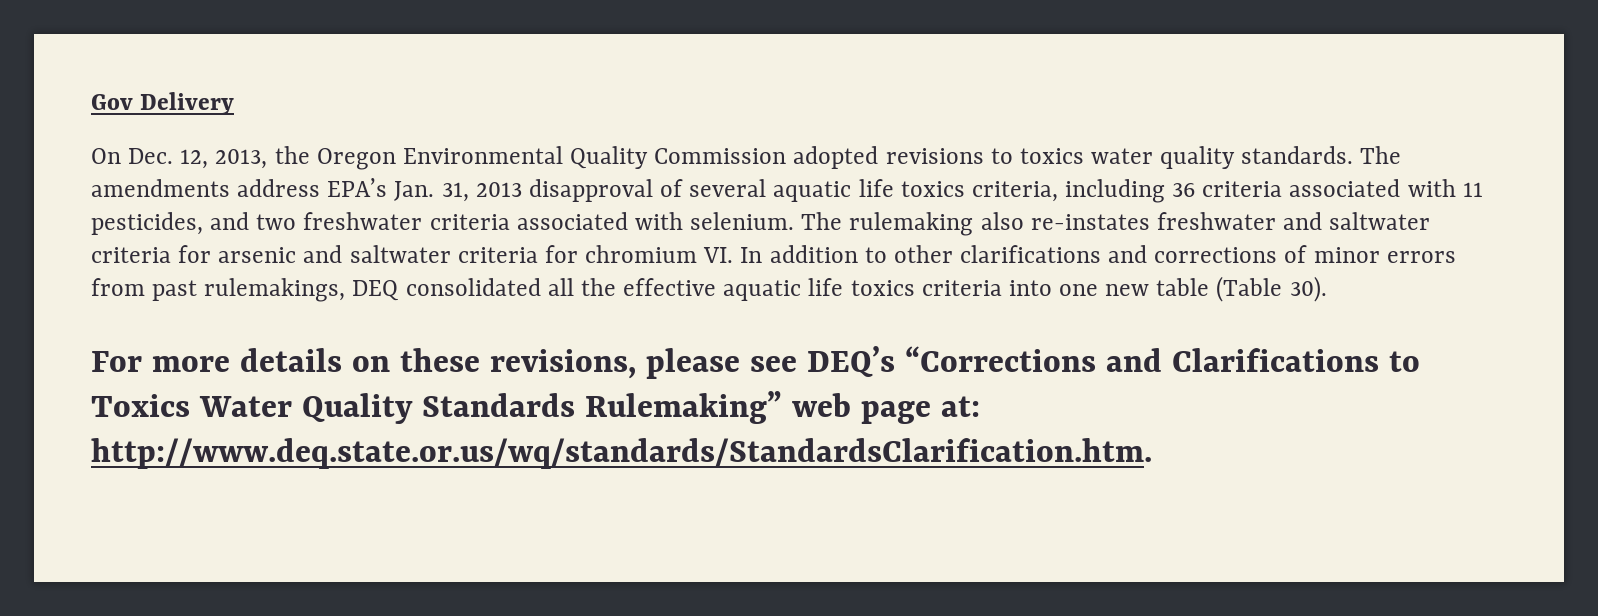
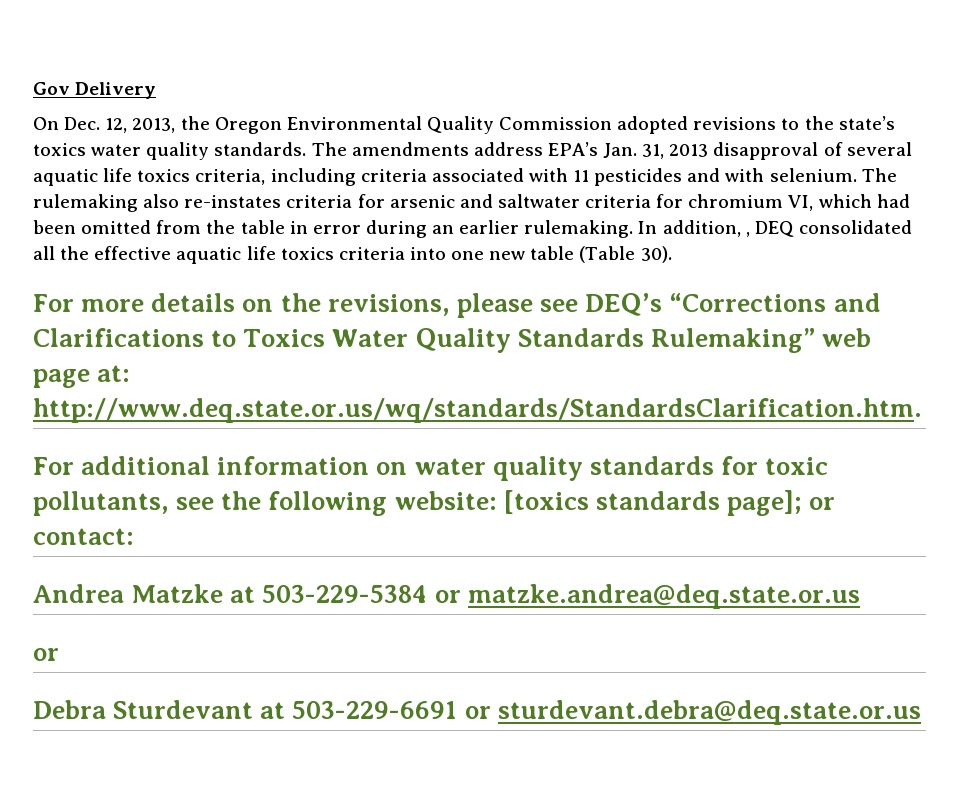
(1013, 156) none -> [804,116,895,130] the state’s
[1172,183,1196,197] 36 -> (356, 177) none
[91,212,628,235] pesticides, and two freshwater criteria associated -> [594,168,721,186] pesticides and
[1156,212,1431,230] freshwater and saltwater -> (282, 201) none
[703,245,1456,263] [91,278,346,302] VI. In addition to other clarifications and corrections of minor errors from past rulemakings, -> [788,194,910,211] [33,220,750,238] VI, which had been omitted from the table in error during an earlier rulemaking. In addition, ,
[399,348,480,372] these -> [280,293,321,312] the
(1152, 453) none -> [33,456,829,481] [33,490,836,516] [33,528,134,545] [33,584,860,609] [33,648,59,661] [33,700,921,725] // For additional information on water quality standards for toxic pollutants, see the following website: [toxics standards page]; or contact: // Andrea Matzke at 503-229-5384 or matzke.andrea@deq.state.or.us // or // Debra Sturdevant at 503-229-6691 or sturdevant.debra@deq.state.or.us

